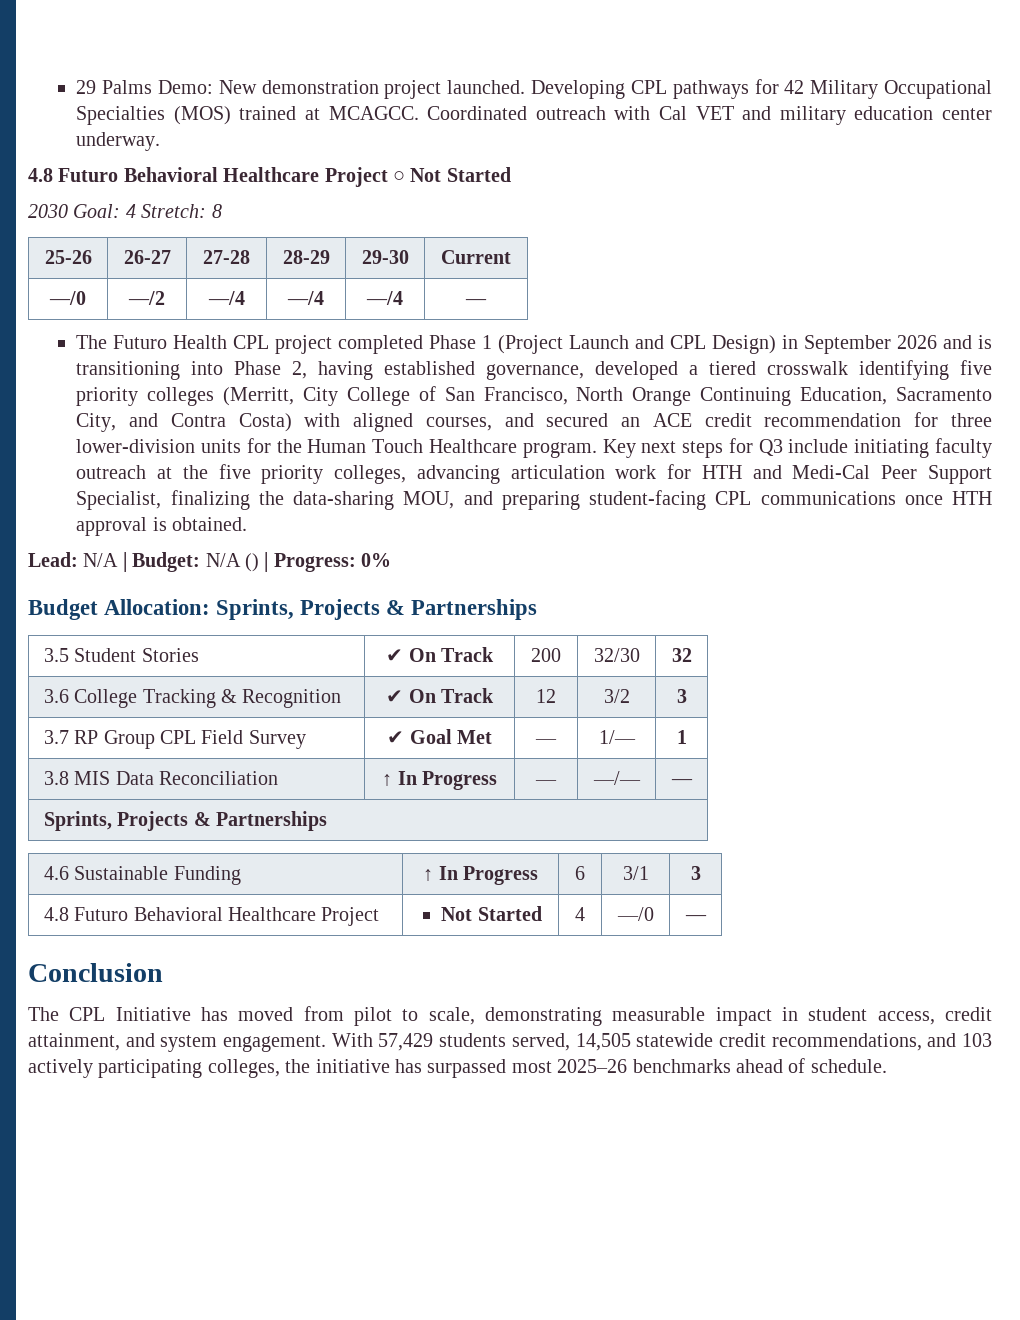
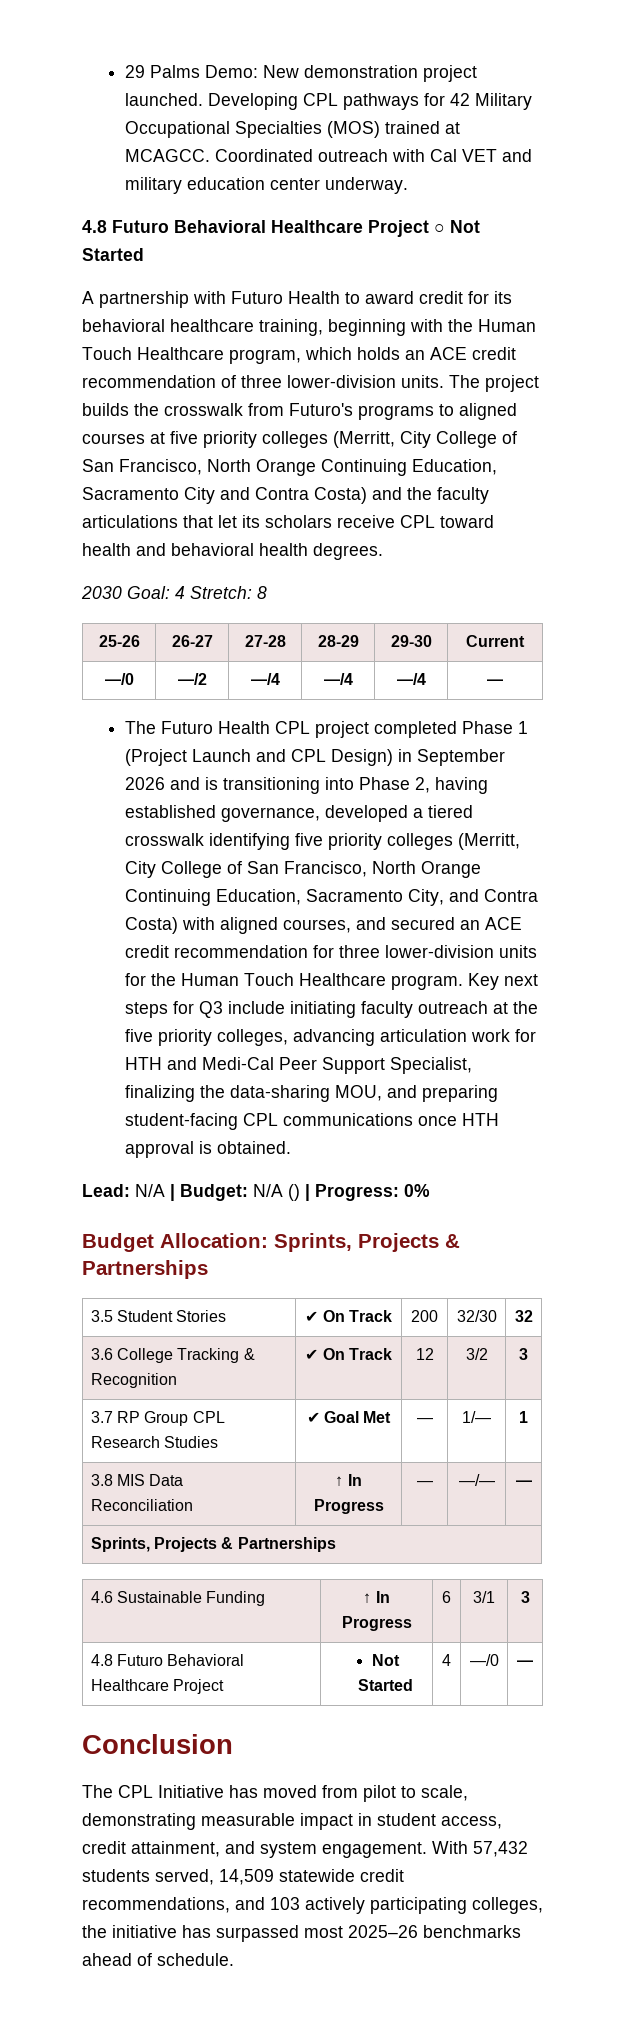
(511, 174) none -> [82,291,512,308] [82,319,536,336] [82,347,516,364] [82,375,539,392] [82,403,517,420] [82,431,517,448] [82,459,497,476] [82,487,489,504] [82,515,494,528] [82,543,383,560] // A partnership with Futuro Health to award credit for its behavioral healthcare training, beginning with the Human Touch Healthcare program, which holds an ACE credit recommendation of three lower-division units. The project builds the crosswalk from Futuro's programs to aligned courses at five priority colleges (Merritt, City College of San Francisco, North Orange Continuing Education, Sacramento City and Contra Costa) and the faculty articulations that let its scholars receive CPL toward health and behavioral health degrees.
[201,730,306,749] Field Survey -> [90,1436,219,1448] Research Studies
[378,1033,434,1051] 57,429 -> [473,1841,528,1857] 57,432
[575,1033,631,1051] 14,505 -> [219,1869,274,1885] 14,509

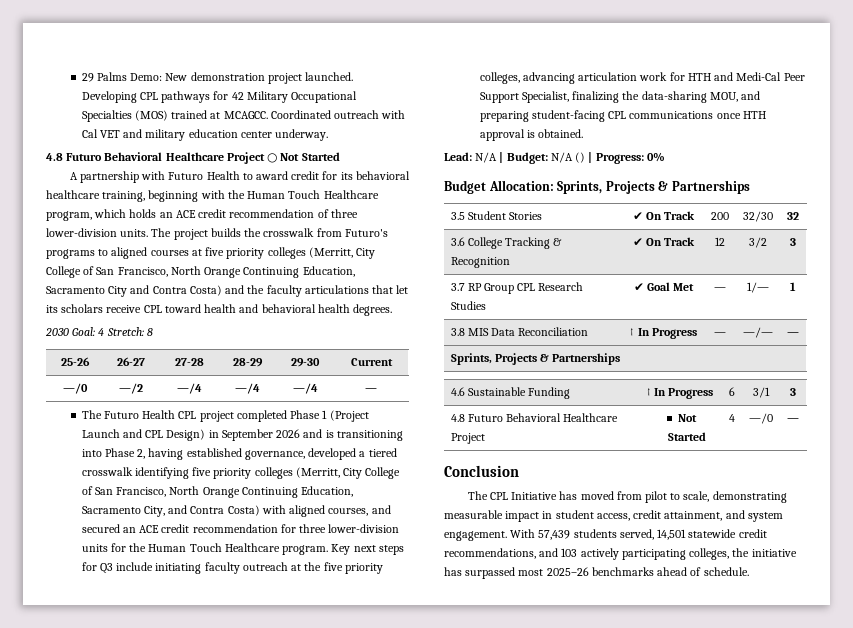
[473,1841,528,1857] 57,432 -> [538,530,571,540] 57,439
[219,1869,274,1885] 14,509 -> [657,529,687,540] 14,501

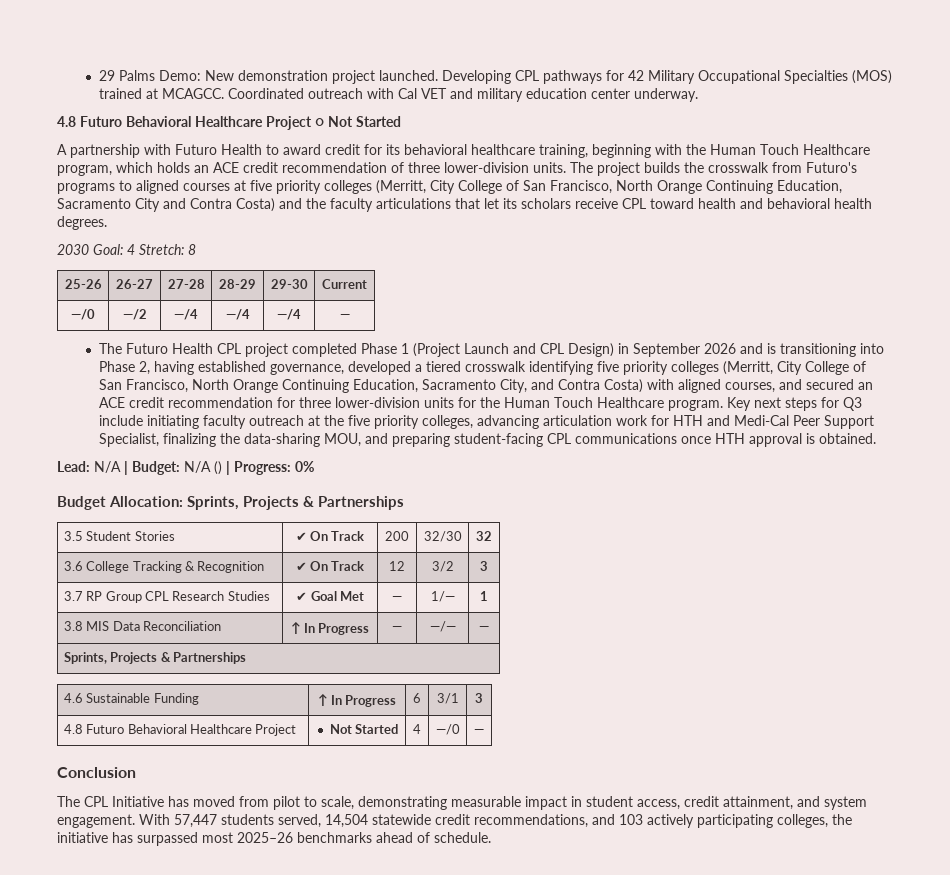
[538,530,571,540] 57,439 -> [174,814,217,828] 57,447
[657,529,687,540] 14,501 -> [325,814,368,828] 14,504

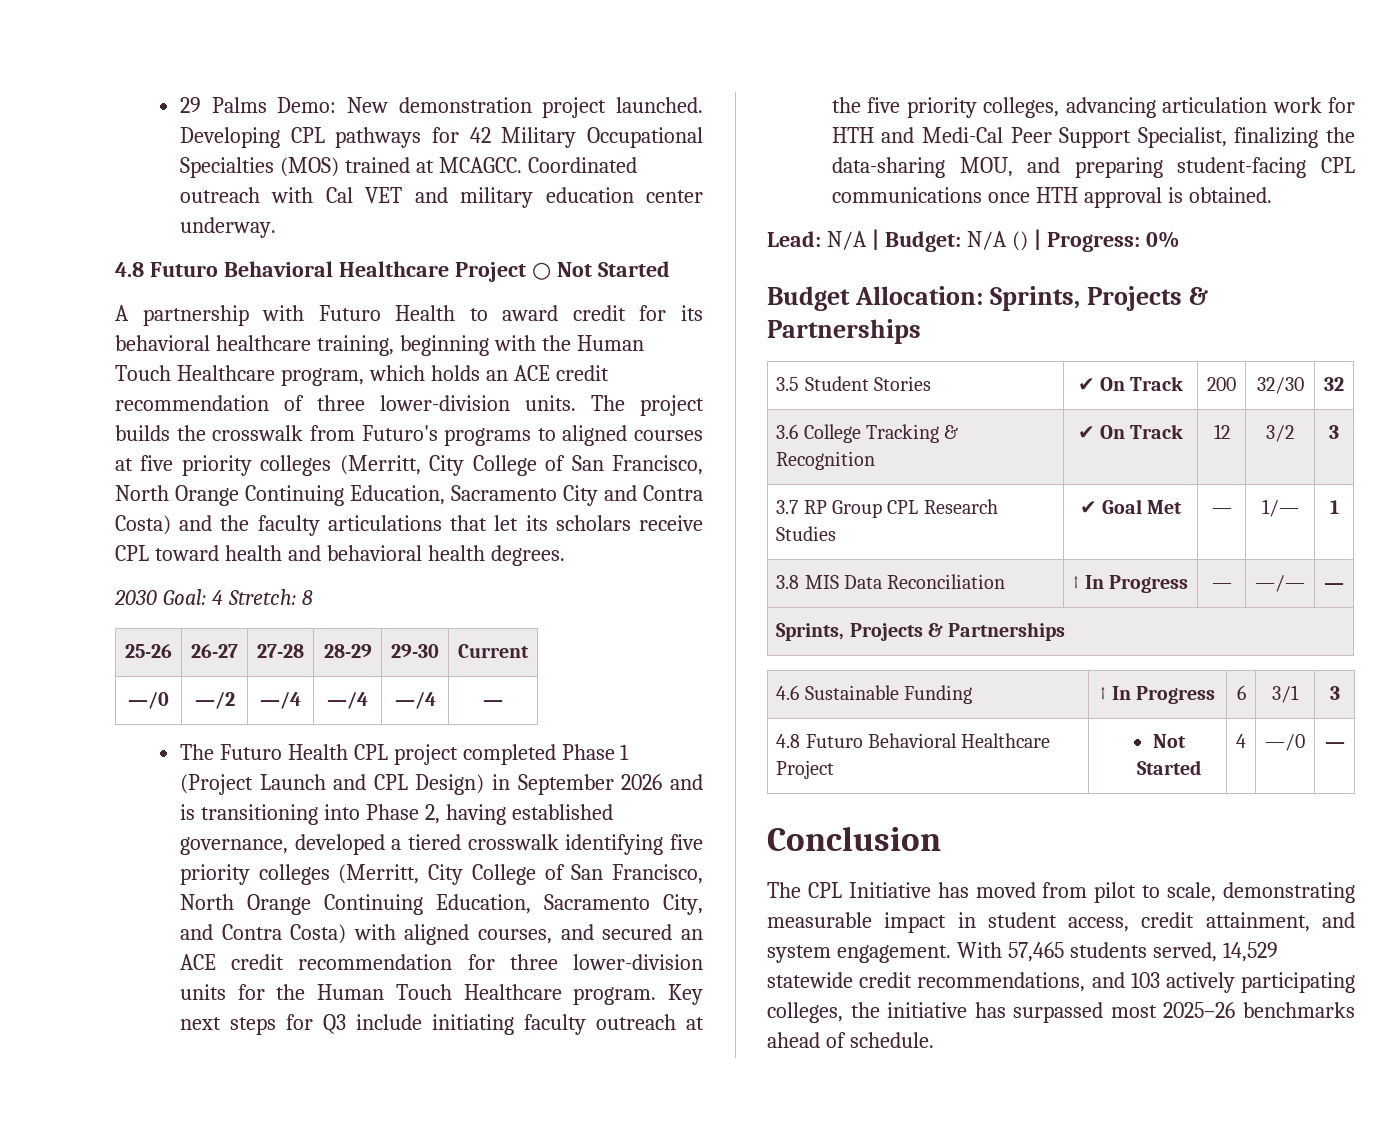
[174,814,217,828] 57,447 -> [1007,942,1064,962] 57,465
[325,814,368,828] 14,504 -> [1222,942,1278,962] 14,529

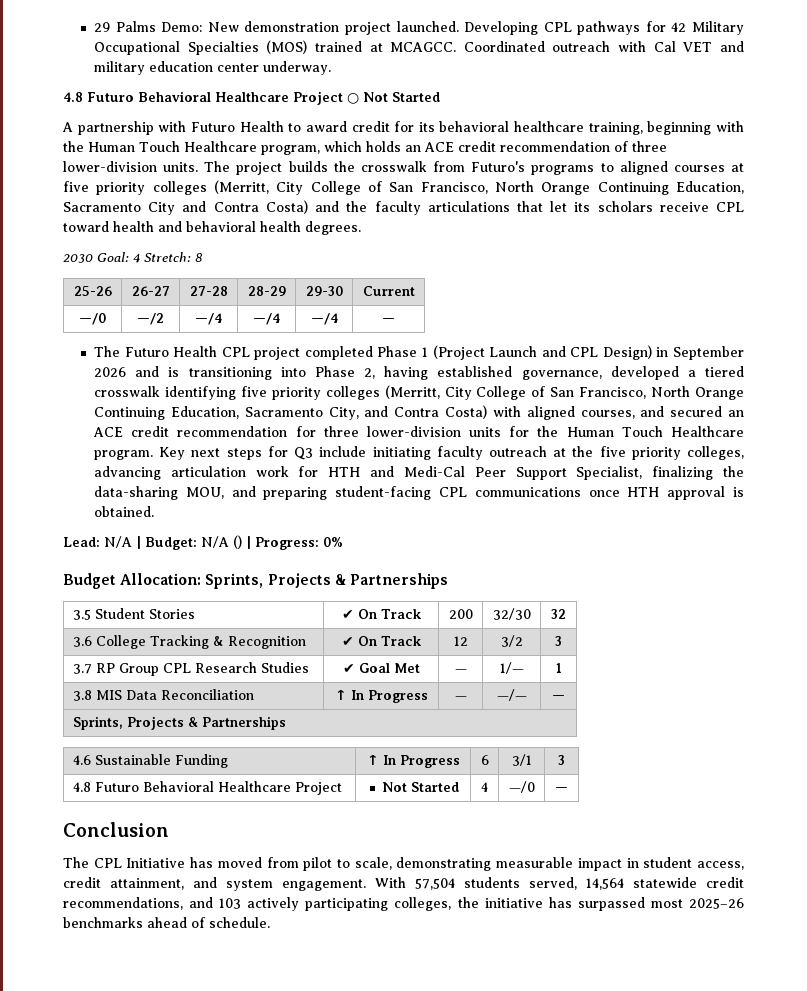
[1007,942,1064,962] 57,465 -> [415,878,455,890] 57,504
[1222,942,1278,962] 14,529 -> [586,878,624,890] 14,564

